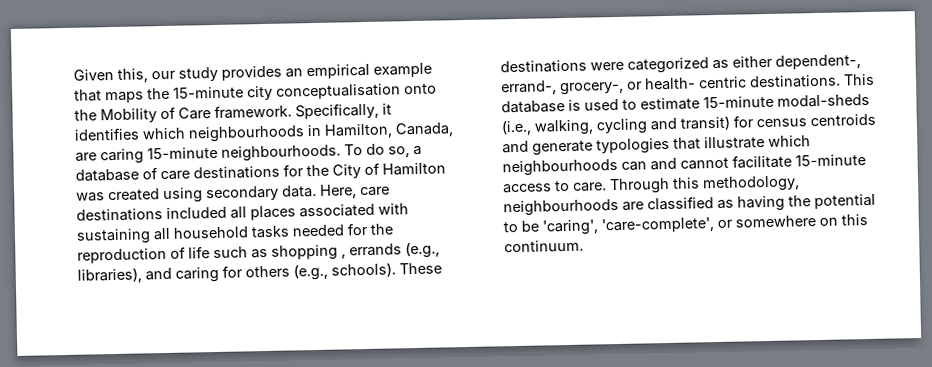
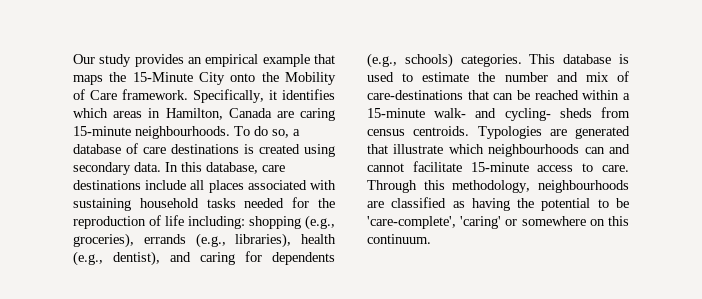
[73,68,176,83] Given this, our -> [73,54,95,64] Our
[173,83,401,101] 15-minute city conceptualisation -> [132,72,225,85] 15-Minute City
[188,125,305,143] neighbourhoods -> [113,111,143,118] areas
[395,122,454,138] Canada, -> [228,108,272,118] Canada
[283,162,446,179] [76,192,105,202] for the City of Hamilton was -> [244,144,254,154] is
[319,184,390,199] [76,206,227,222] Here, care destinations included -> [165,162,285,174] [73,180,187,190] In this database, care destinations include
[153,227,171,241] all -> (131, 204) none
[213,241,440,261] [77,262,442,284] [500,54,861,74] [500,74,841,96] such as shopping , errands (e.g., libraries), and caring for others (e.g., schools). These destinations were categorized as either dependent-, errand-, grocery-, or health- centric destinations. -> [188,215,335,230] [73,233,336,248] [73,251,335,266] [367,53,522,68] including: shopping (e.g., groceries), errands (e.g., libraries), health (e.g., dentist), and caring for dependents (e.g., schools) categories.
[703,93,870,109] [501,113,876,136] [502,137,670,156] 15-minute modal-sheds (i.e., walking, cycling and transit) for census centroids and generate typologies -> [478,71,629,82] [367,90,630,100] [367,107,630,121] [367,126,630,139] the number and mix of care-destinations that can be reached within a 15-minute walk- and cycling- sheds from census centroids. Typologies are generated
[542,217,714,236] 'caring', 'care-complete', -> [367,216,502,229] 'care-complete', 'caring'

